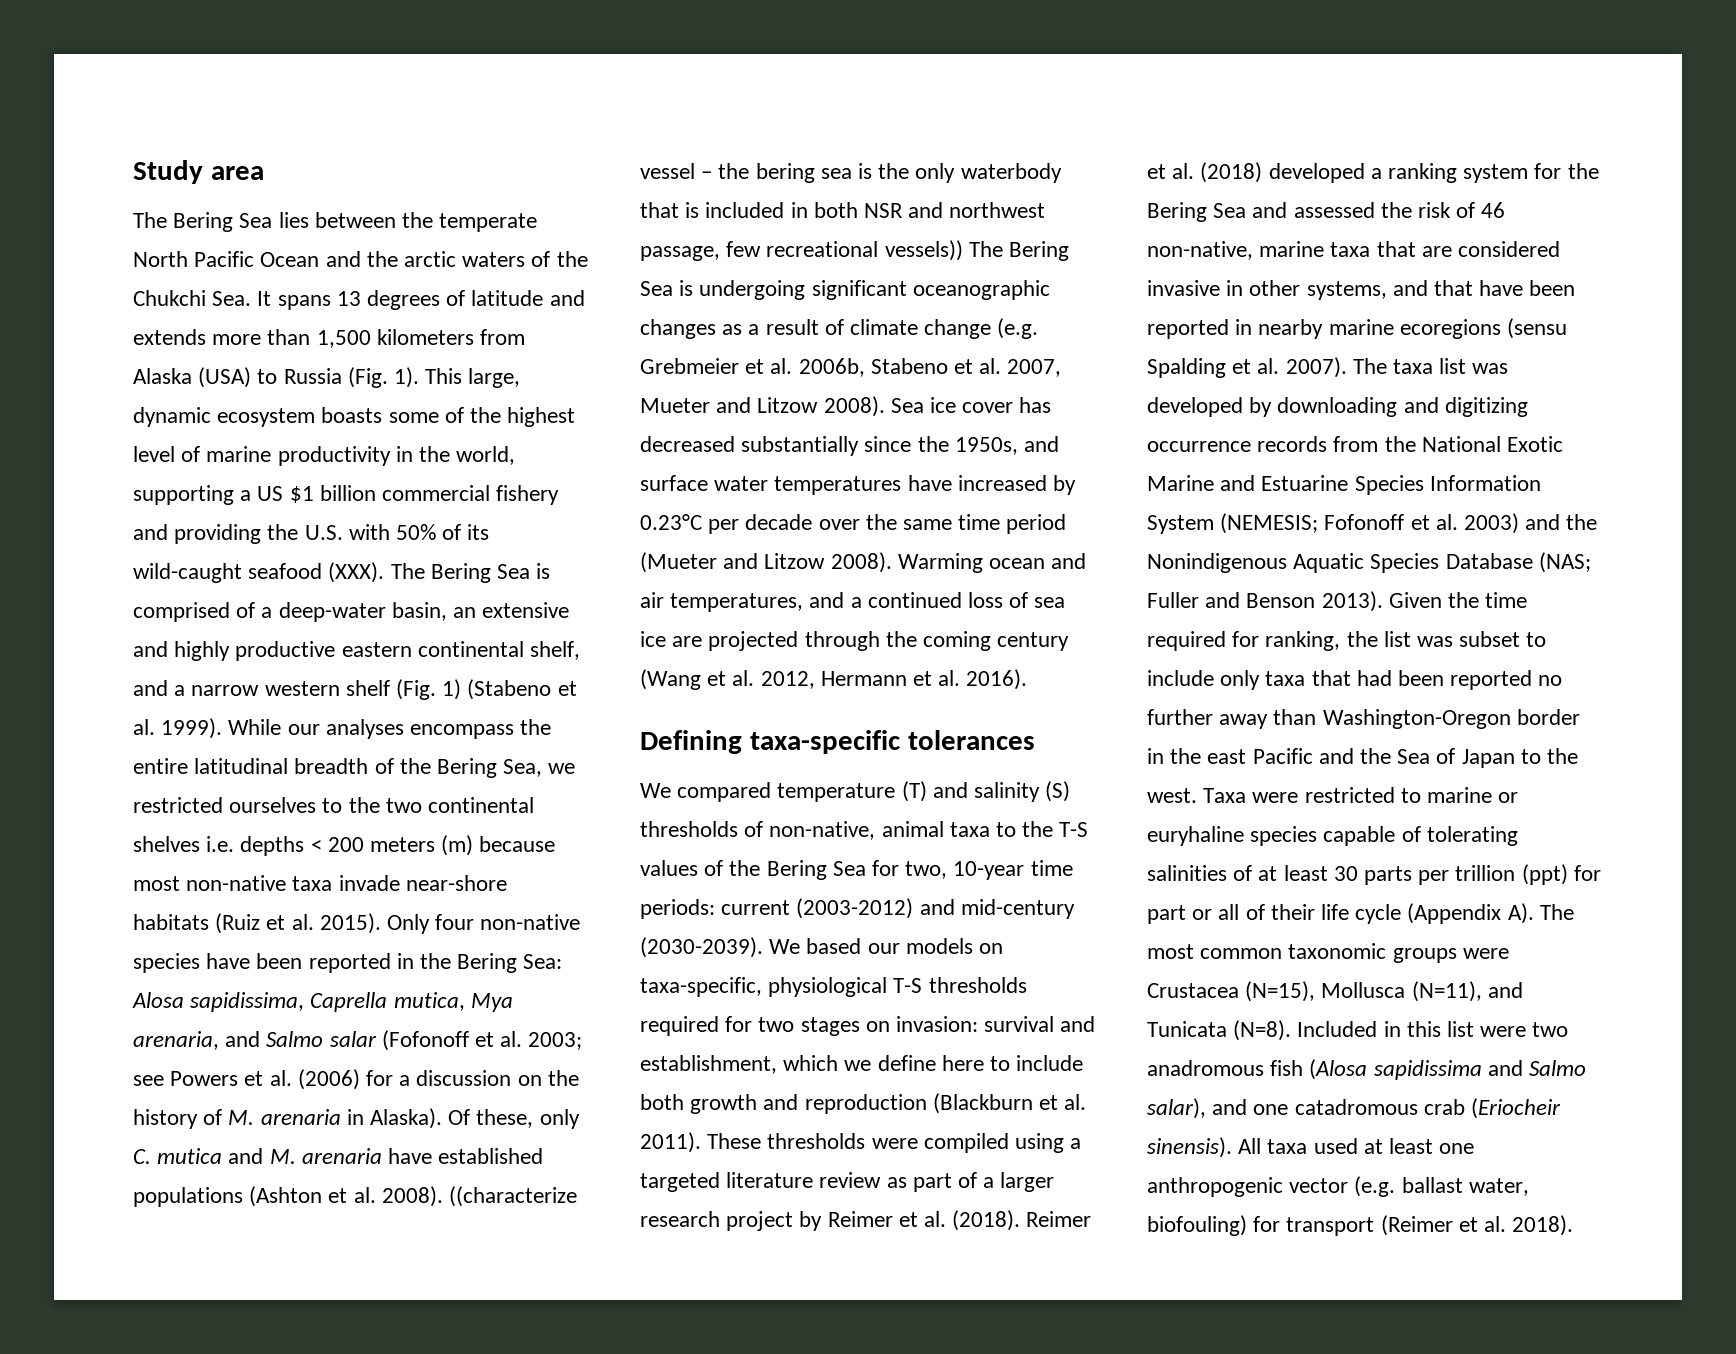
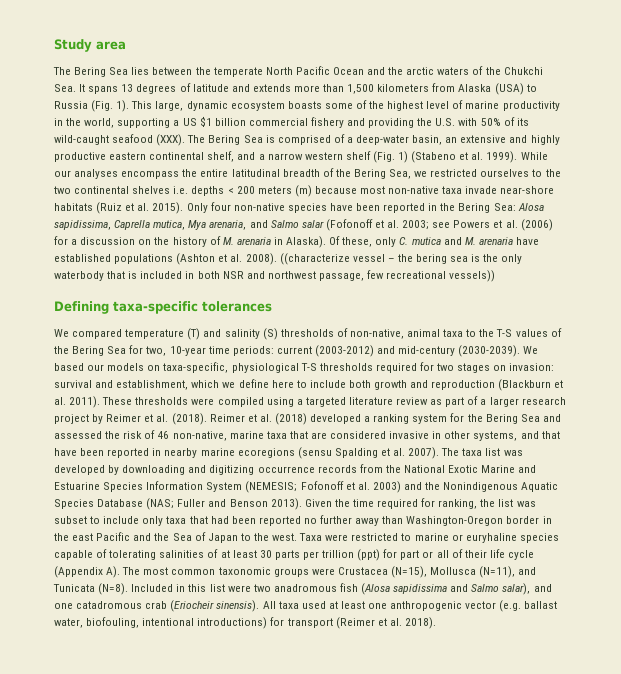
[968,241,1070,261] [640,280,1050,300] [640,318,1039,339] [640,358,1062,377] [640,396,1052,417] [640,436,1060,456] [640,475,1077,495] [640,514,1067,534] [640,552,1087,573] [640,592,1066,612] [640,631,1070,651] [640,669,1028,690] The Bering Sea is undergoing significant oceanographic changes as a result of climate change (e.g. Grebmeier et al. 2006b, Stabeno et al. 2007, Mueter and Litzow 2008). Sea ice cover has decreased substantially since the 1950s, and surface water temperatures have increased by 0.23°C per decade over the same time period (Mueter and Litzow 2008). Warming ocean and air temperatures, and a continued loss of sea ice are projected through the coming century (Wang et al. 2012, Hermann et al. 2016). -> (496, 276) none
[1147,1215,1247,1236] biofouling) -> [86,617,268,629] biofouling, intentional introductions)

